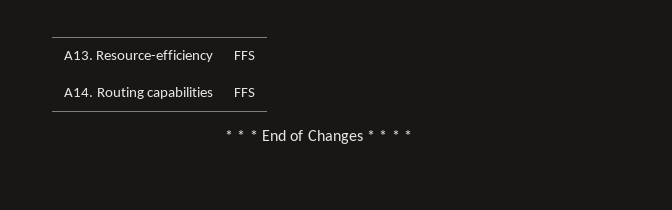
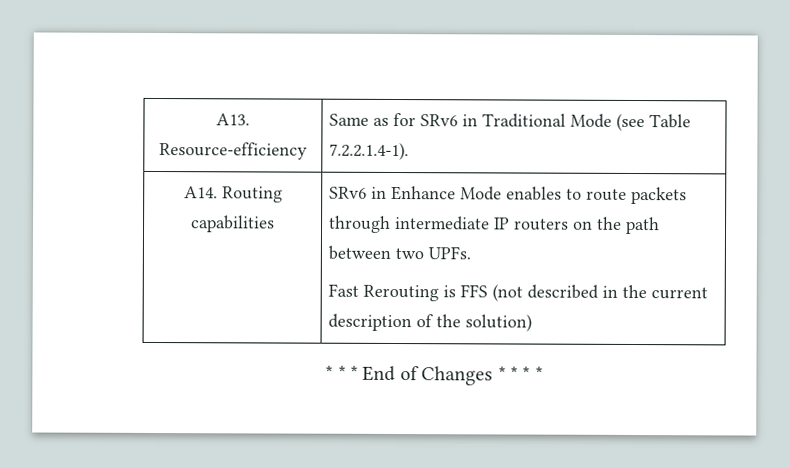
[233,51,255,60] [63,87,214,99] [233,88,255,97] FFS // A14. Routing capabilities | FFS -> [329,112,692,132] [329,142,410,161] [183,186,283,203] [191,215,275,233] [329,185,688,205] [329,215,661,235] [328,245,472,260] [328,283,709,302] [328,313,533,332] Same as for SRv6 in Traditional Mode (see Table 7.2.2.1.4-1). // A14. Routing capabilities | SRv6 in Enhance Mode enables to route packets through intermediate IP routers on the path between two UPFs. // Fast Rerouting is FFS (not described in the current description of the solution)

